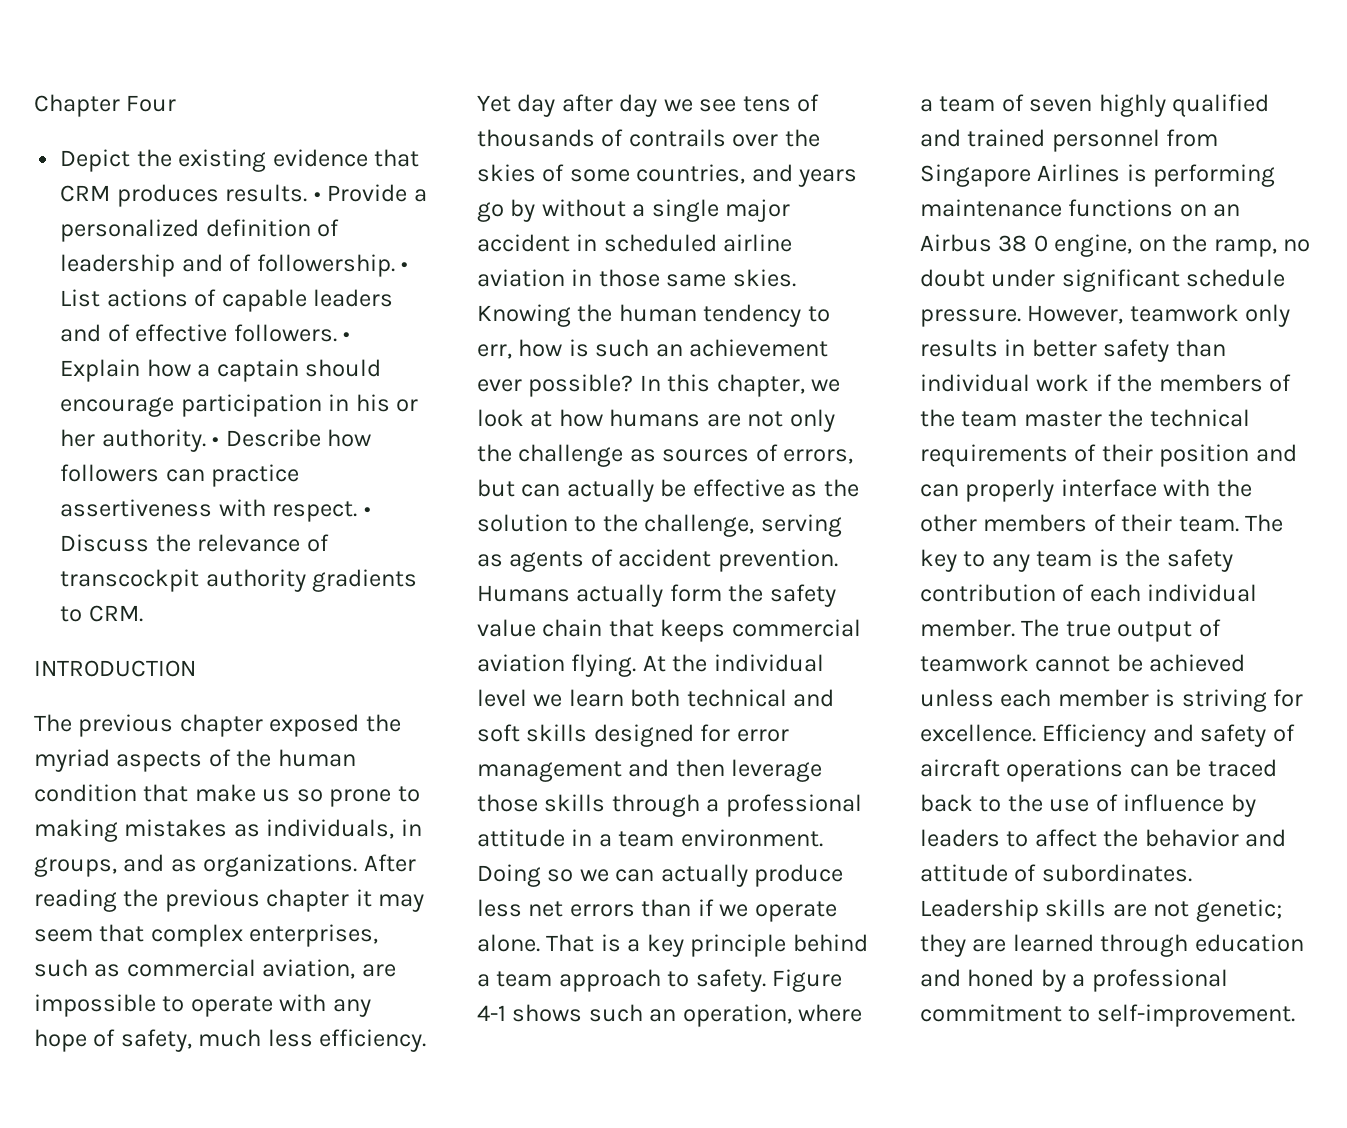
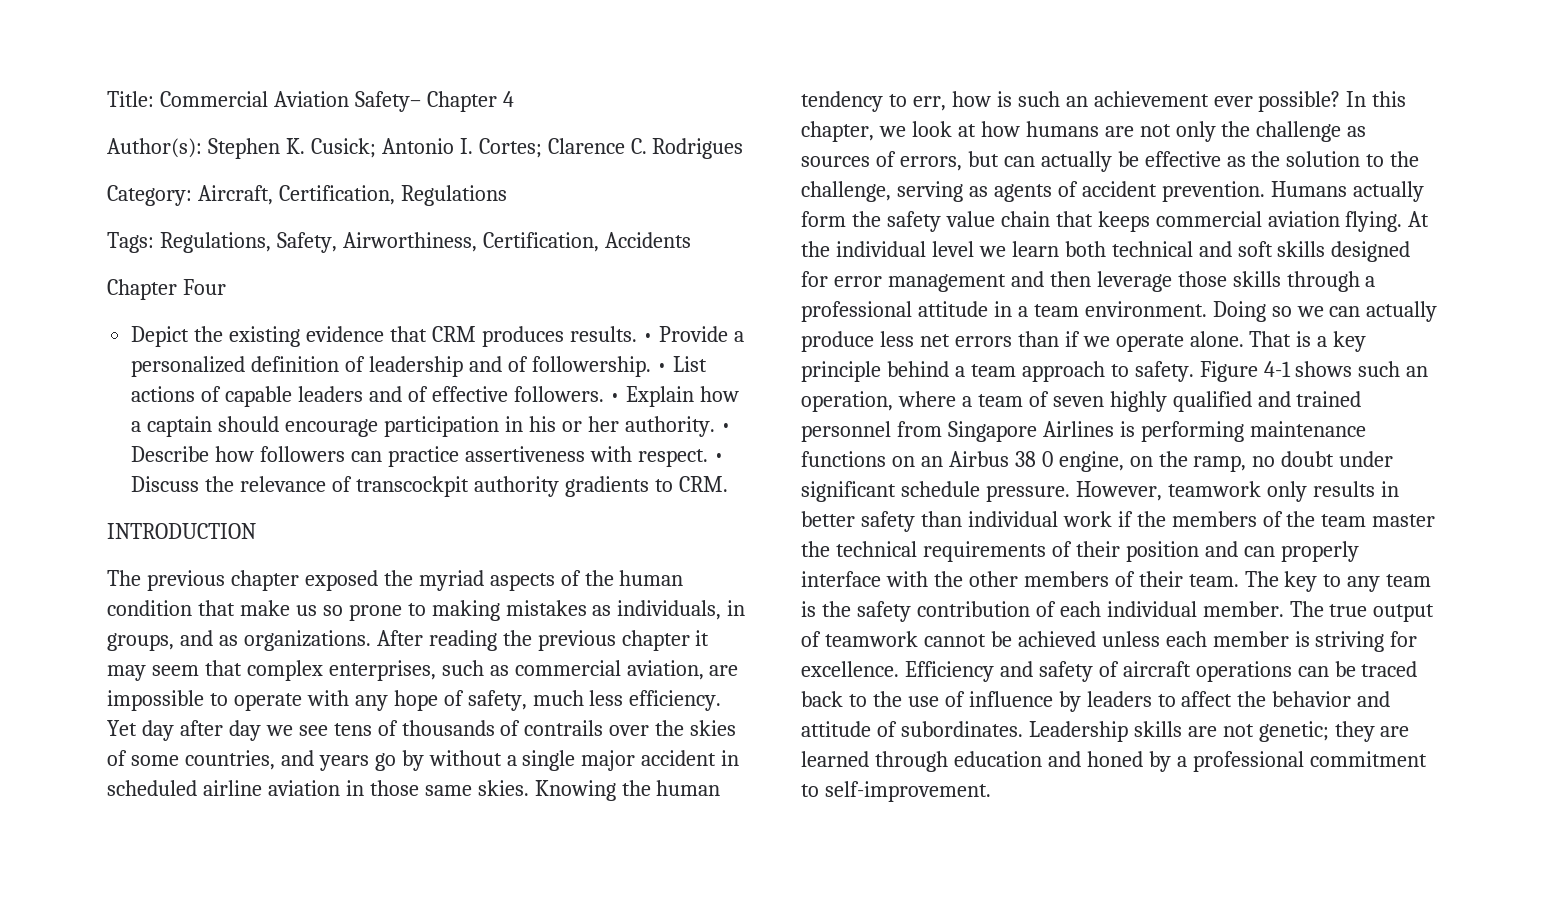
(34, 105) none -> [107,91,514,112] [107,138,744,159] [107,185,507,206] [107,232,691,253] Title: Commercial Aviation Safety– Chapter 4 // Author(s): Stephen K. Cusick; Antonio I. Cortes; Clarence C. Rodrigues // Category: Aircraft, Certification, Regulations // Tags: Regulations, Safety, Airworthiness, Certification, Accidents //

